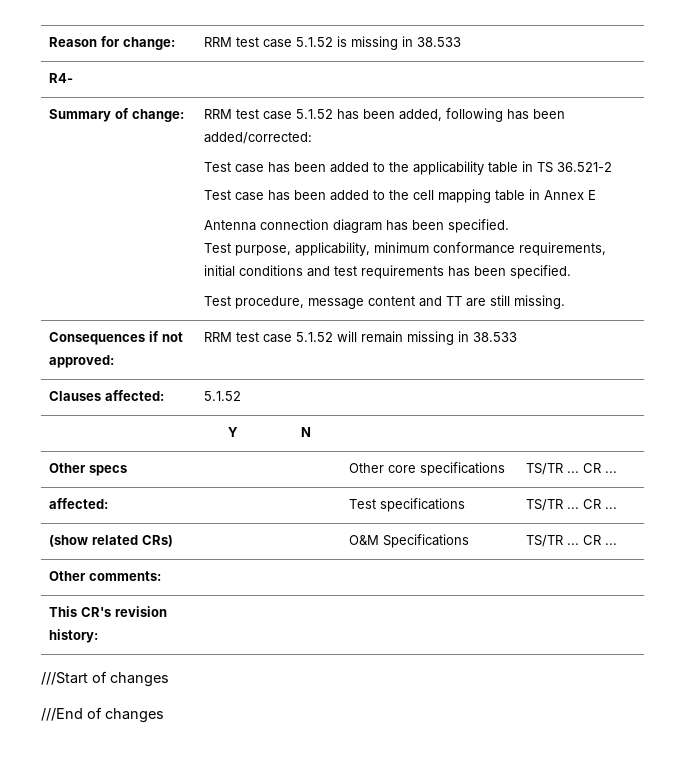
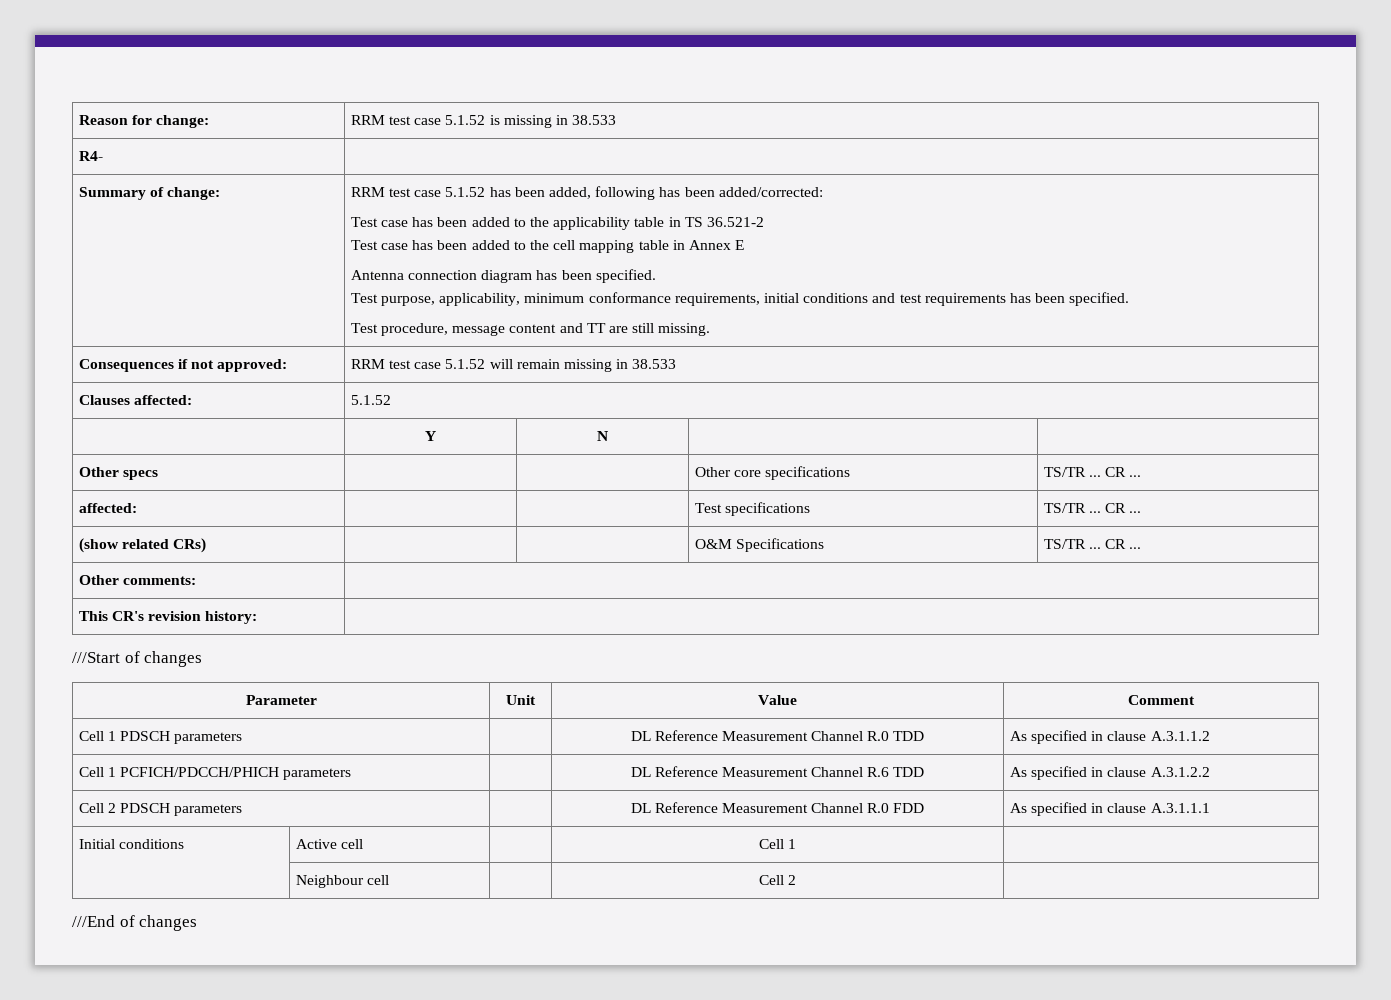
(169, 679) none -> [245,695,317,705] [506,695,536,705] [758,695,797,705] [1128,695,1195,705] [78,731,243,744] [630,730,925,741] [1009,730,1210,744] [78,767,352,780] [630,766,925,777] [1009,766,1210,780] [78,803,243,816] [630,802,925,813] [1009,802,1210,816] [78,839,185,849] [295,839,364,849] [758,839,797,849] [295,875,390,888] [758,875,797,885] // Parameter | Unit | Value | Comment // Cell 1 PDSCH parameters | | DL Reference Measurement Channel R.0 TDD | As specified in clause A.3.1.1.2 // Cell 1 PCFICH/PDCCH/PHICH parameters | | DL Reference Measurement Channel R.6 TDD | As specified in clause A.3.1.2.2 // Cell 2 PDSCH parameters | | DL Reference Measurement Channel R.0 FDD | As specified in clause A.3.1.1.1 // Initial conditions | Active cell | | Cell 1 | // | Neighbour cell | | Cell 2 |

